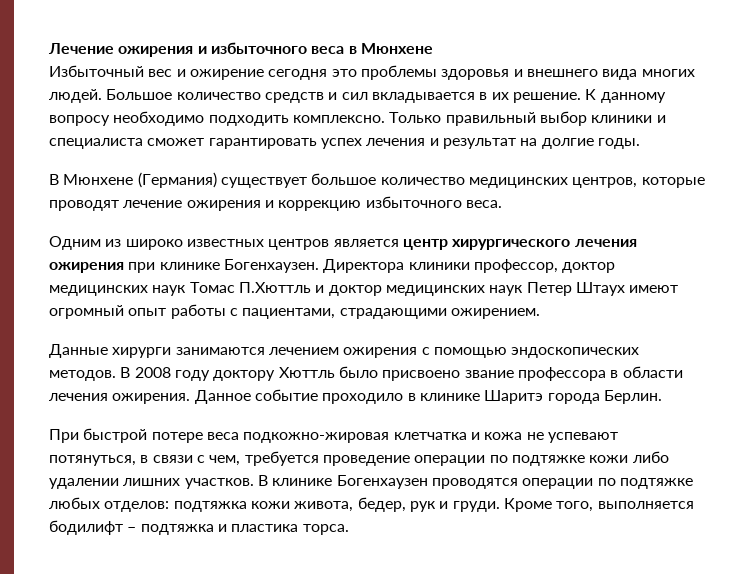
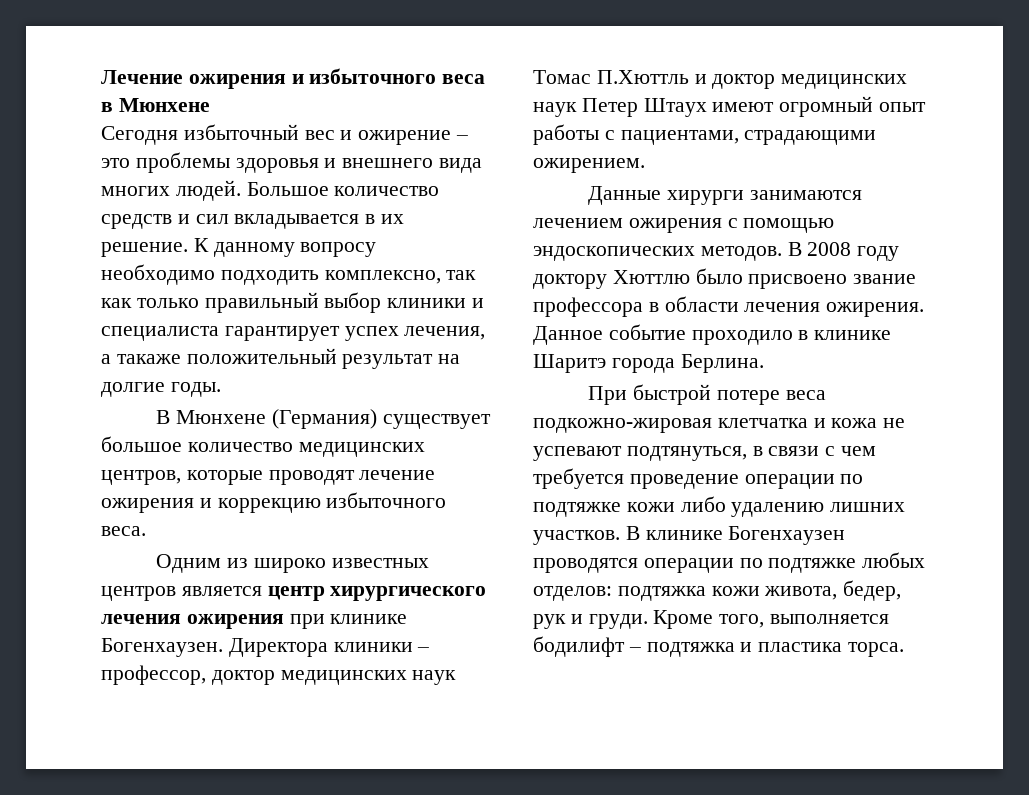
[49,65,144,77] Избыточный -> [101,124,299,145] Cегодня избыточный
[268,69,328,80] сегодня -> [456,135,469,140] –
[292,112,442,123] комплексно. Только -> [324,270,477,284] [101,298,199,308] комплексно, так как только
[147,138,439,149] сможет гарантировать успех лечения и -> [224,326,486,341] [101,348,337,364] гарантирует успех лечения, а такаже положительный
(470, 266) none -> [417,647,430,652] –
[278,367,335,378] Хюттль -> [612,270,690,284] Хюттлю
[603,390,662,404] Берлин. -> [680,354,764,373] Берлина.
[49,455,136,466] потянуться, -> [626,446,747,461] подтянуться,
[209,455,241,466] чем, -> [841,446,877,456] чем
[49,478,119,489] удалении -> [731,502,825,517] удалению

